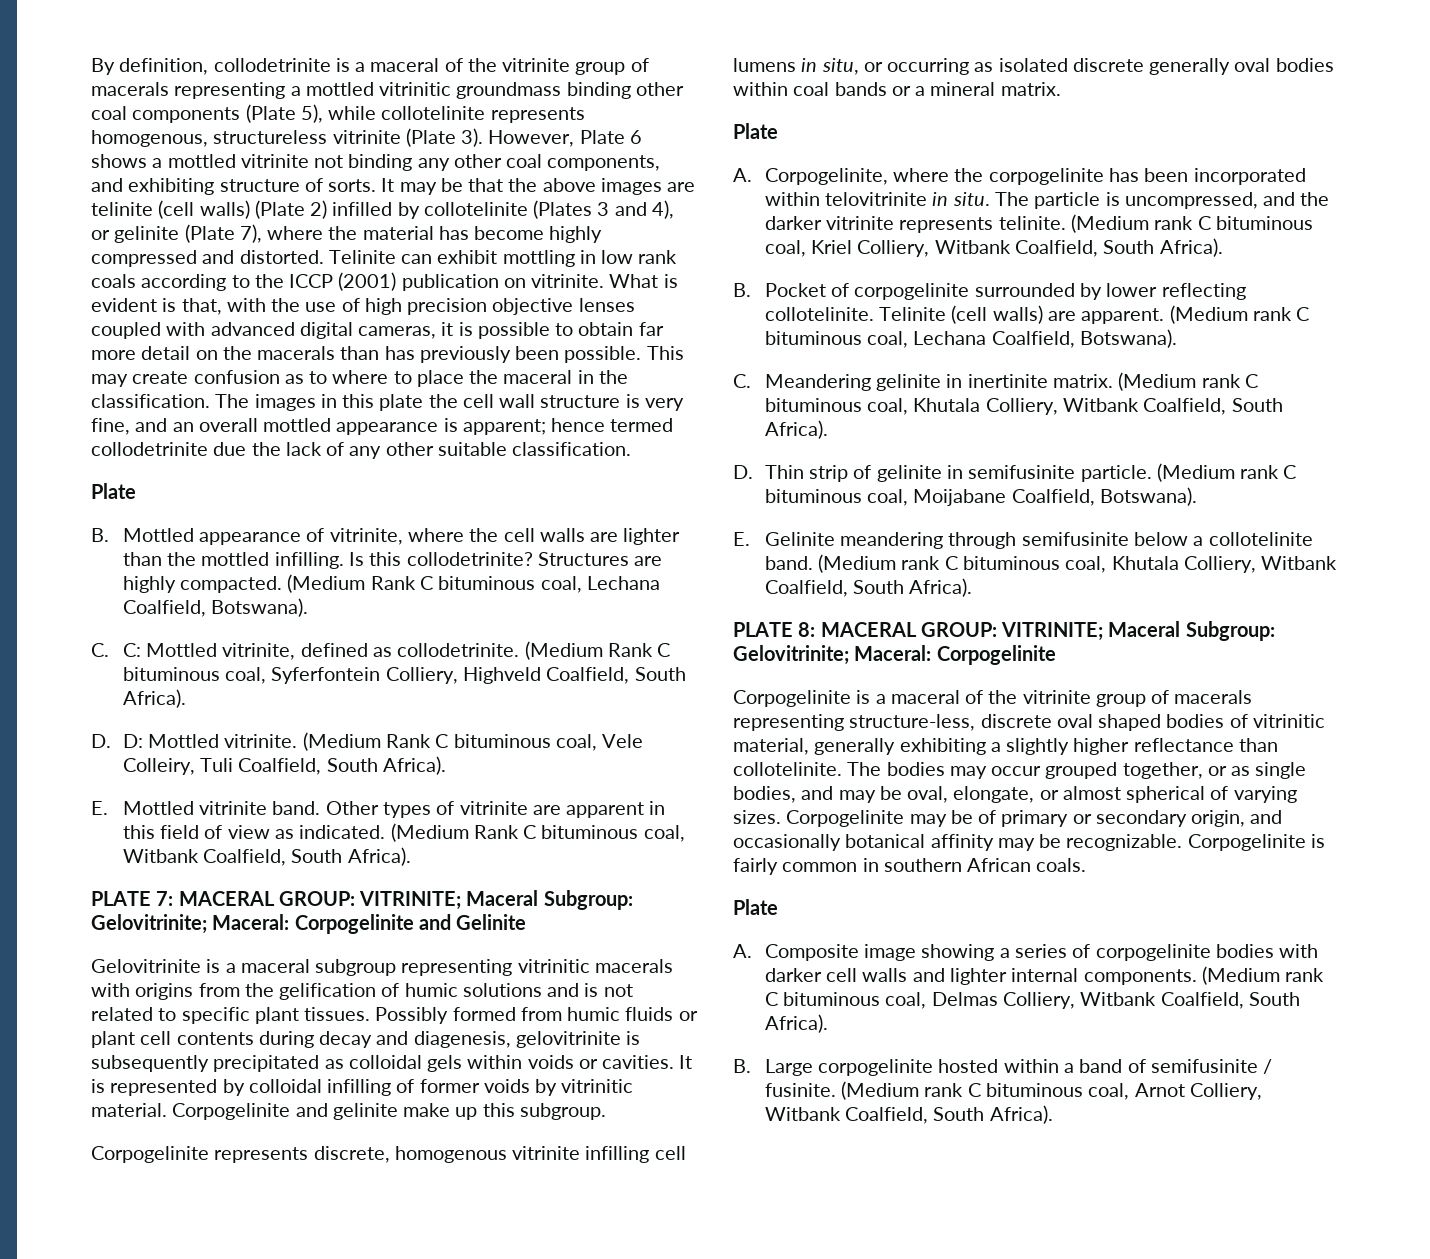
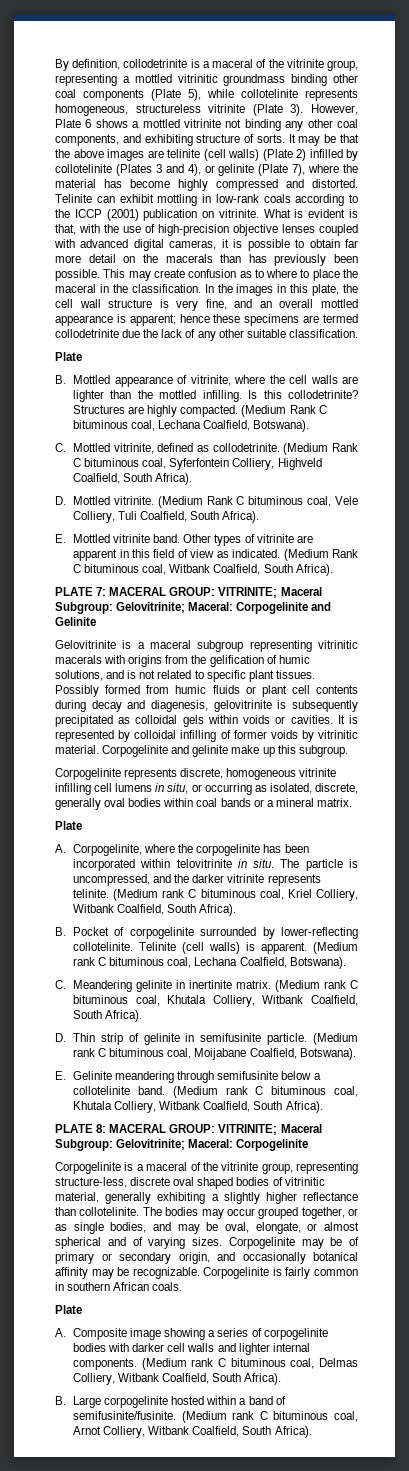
[575,58,649,75] [91,82,169,96] group of macerals -> [327,60,359,71] group,
[91,130,208,147] homogenous, -> [55,104,128,116] homogeneous,
[601,250,678,264] low rank -> [215,194,259,203] low-rank
[364,298,488,315] high precision -> [158,224,229,236] high-precision
[215,394,250,408] The -> [204,284,233,293] In the
[379,394,424,411] plate -> [312,284,340,296] plate,
(606, 425) none -> [213,314,320,326] these specimens are
[122,643,141,657] C: -> (66, 447) none
[122,734,143,748] D: -> (66, 500) none
[122,758,195,775] Colleiry, -> [73,511,116,523] Colliery,
[462,983,542,997] solutions -> [55,670,103,681] solutions,
[394,1146,507,1163] homogenous -> [226,768,297,780] homogeneous
[998,58,1144,72] isolated discrete -> [269,783,358,794] isolated, discrete,
[1106,283,1246,300] lower reflecting -> [281,927,358,939] lower-reflecting
[1047,311,1076,321] are -> [246,942,256,951] is
[1095,690,1253,707] group of macerals -> [261,1163,293,1174] group,
(1206, 794) none -> [107,1237,126,1246] and
[1150,1059,1273,1074] [764,1083,836,1097] semifusinite / fusinite. -> [73,1411,177,1420] semifusinite/fusinite.

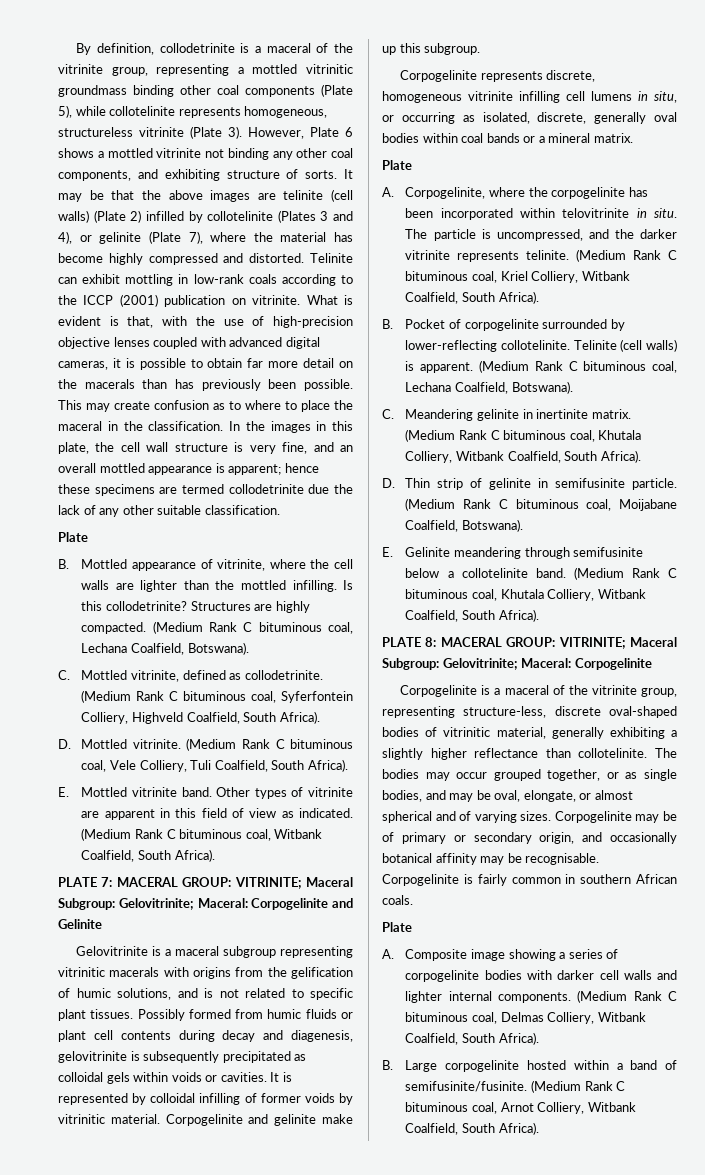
[162,889,185,898] rank -> [633,250,662,260] Rank
[73,957,96,966] rank -> [534,361,563,371] Rank
[324,980,347,989] rank -> [458,430,487,440] Rank
[73,1048,96,1057] rank -> [463,499,492,509] Rank
[225,1086,248,1095] rank -> [631,568,660,578] Rank
[173,1177,234,1189] oval shaped -> [609,706,677,718] oval-shaped
[132,1267,200,1279] recognizable. -> [525,853,600,865] recognisable.
[191,1358,214,1367] rank -> [633,991,662,1001] Rank
[232,1411,255,1420] rank -> [584,1081,613,1091] Rank

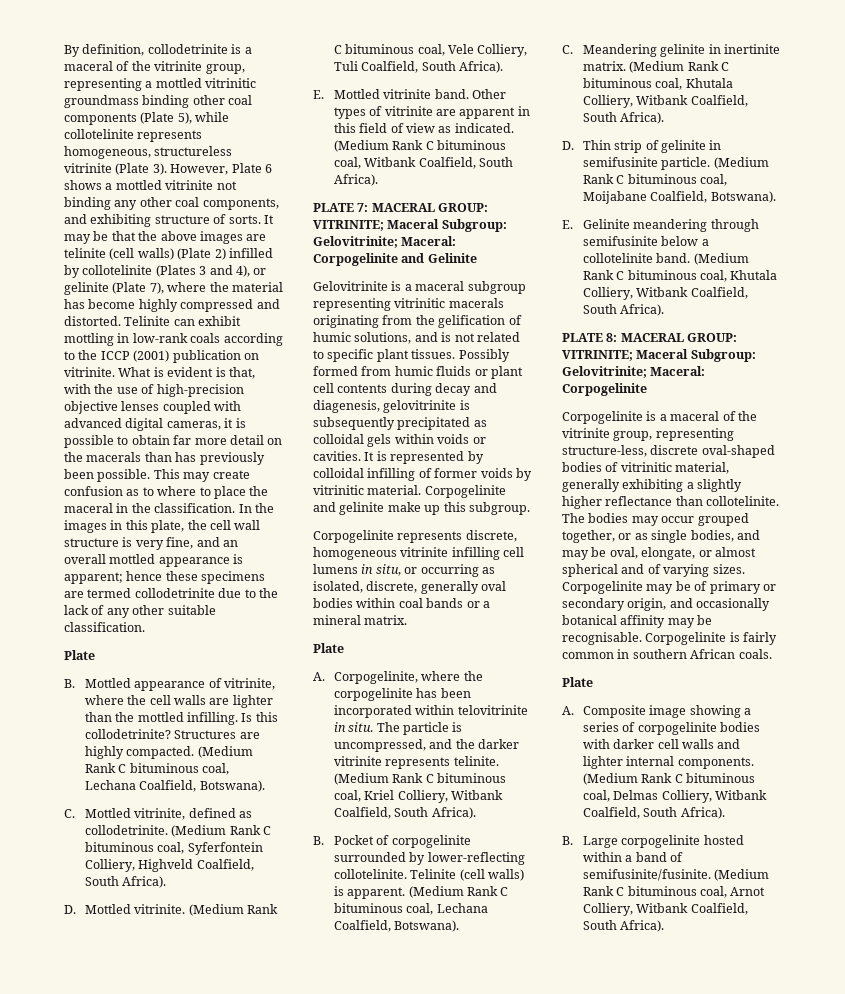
(330, 489) none -> [244,589,256,598] to
[163,967,232,979] with origins -> [313,315,379,328] originating

